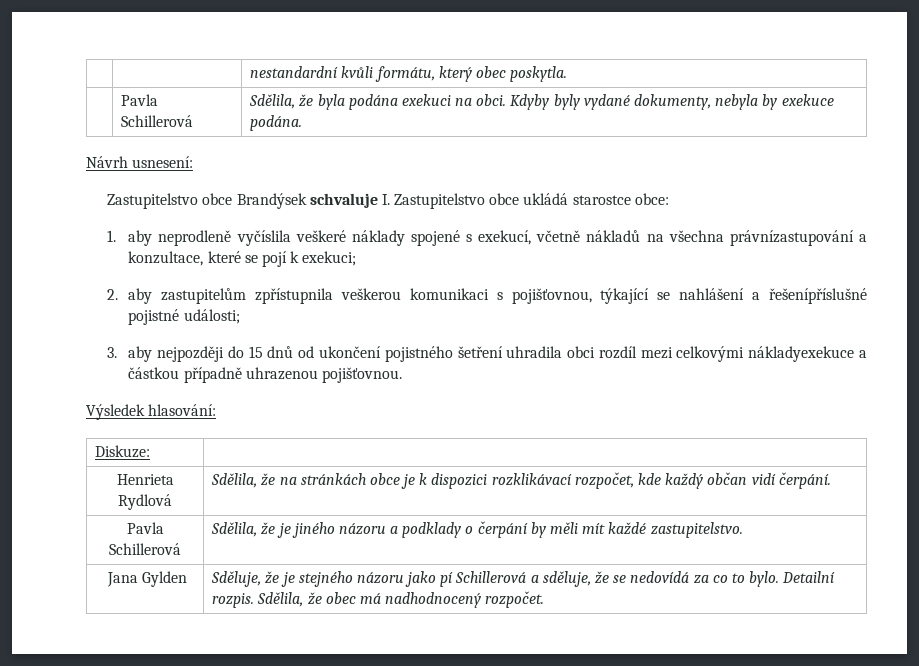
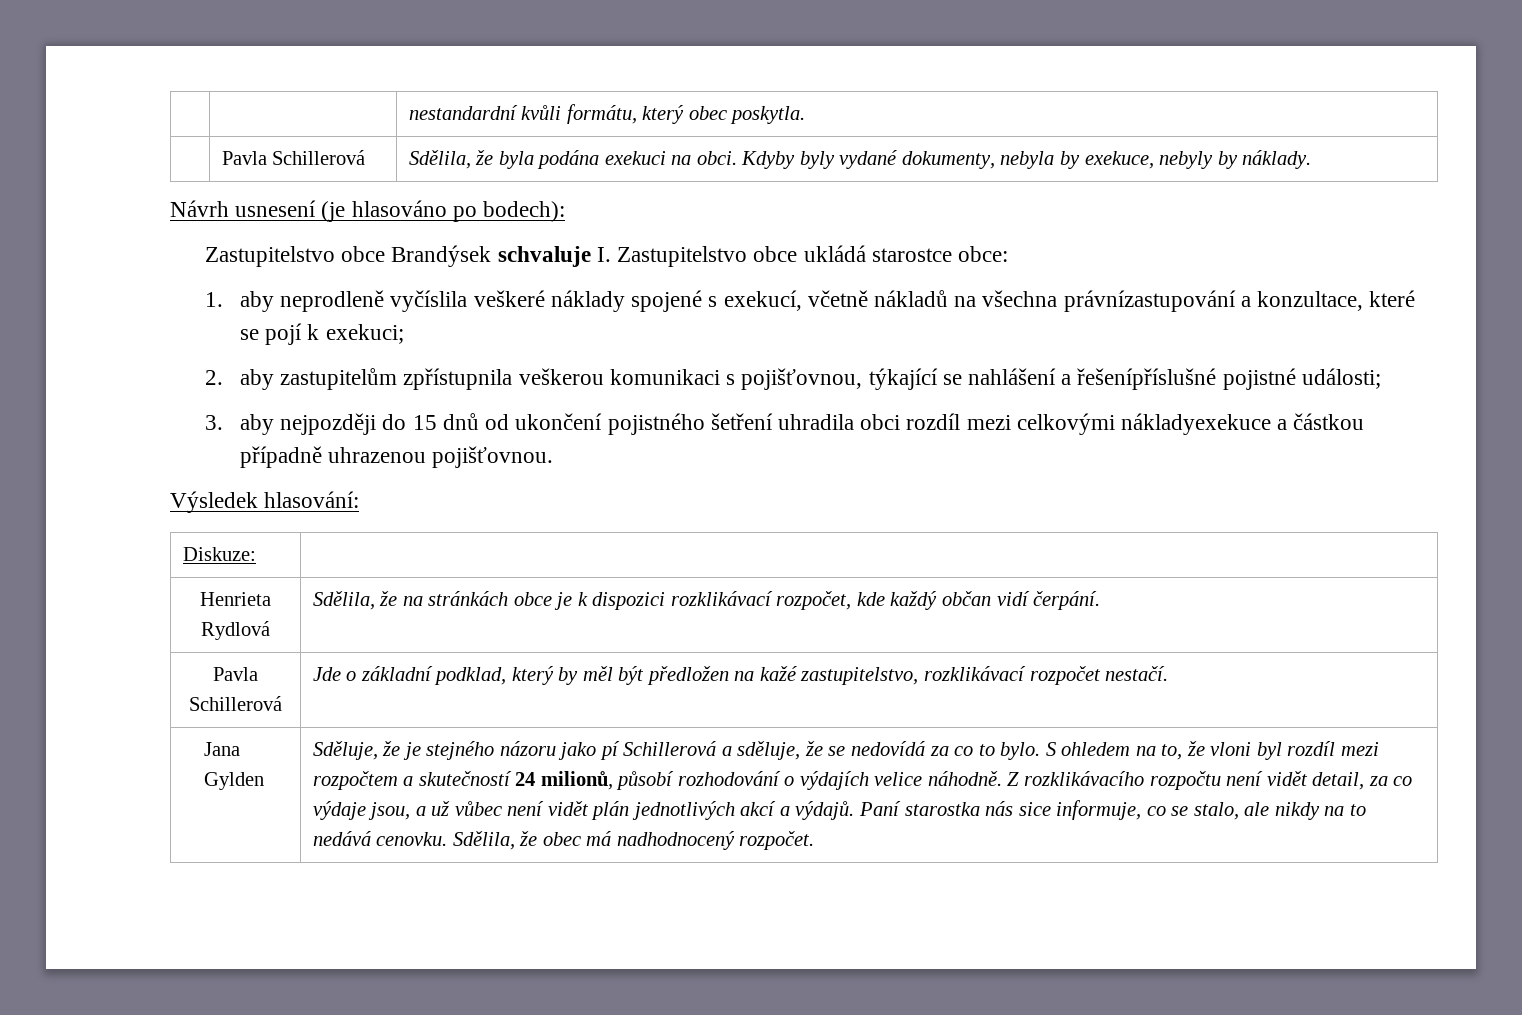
[781,94,834,106] [250,115,303,131] [86,156,194,168] exekuce podána. // Návrh usnesení: -> [1084,150,1312,169] [170,200,566,222] exekuce, nebyly by náklady. // Návrh usnesení (je hlasováno po bodech):
[211,521,743,538] Sdělila, že je jiného názoru a podklady o čerpání by měli mít každé zastupitelstvo. -> [312,666,1169,685] Jde o základní podklad, který by měl být předložen na kažé zastupitelstvo, rozklikávací rozpočet nestačí.
[782,571,836,583] [212,593,255,608] Detailní rozpis. -> [1045,741,1379,760] [312,771,1413,790] [312,800,1366,820] [312,831,448,846] S ohledem na to, že vloni byl rozdíl mezi rozpočtem a skutečností 24 milionů, působí rozhodování o výdajích velice náhodně. Z rozklikávacího rozpočtu není vidět detail, za co výdaje jsou, a už vůbec není vidět plán jednotlivých akcí a výdajů. Paní starostka nás sice informuje, co se stalo, ale nikdy na to nedává cenovku.

